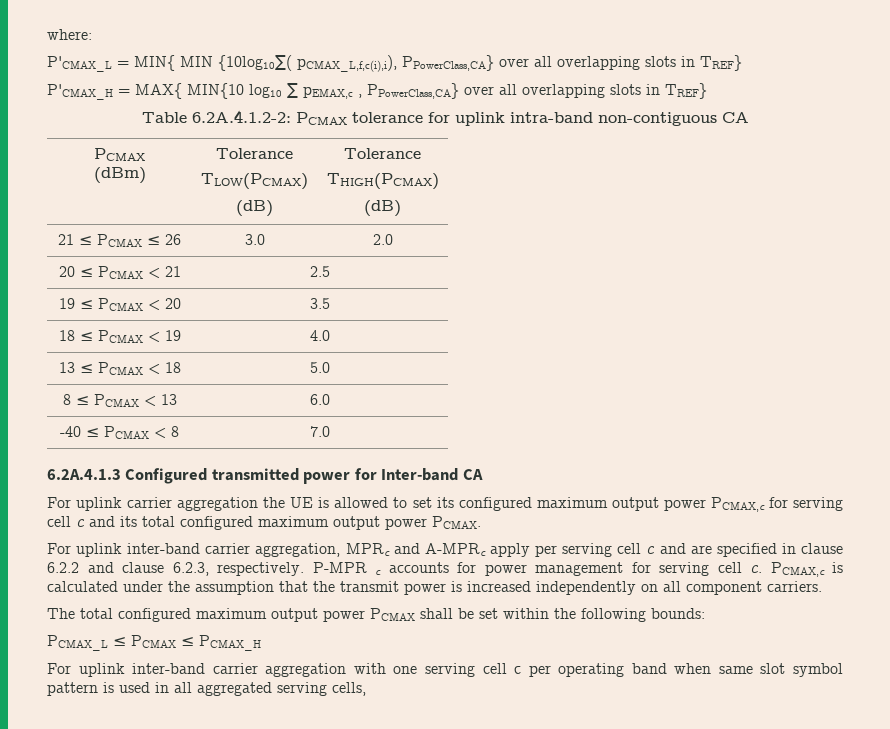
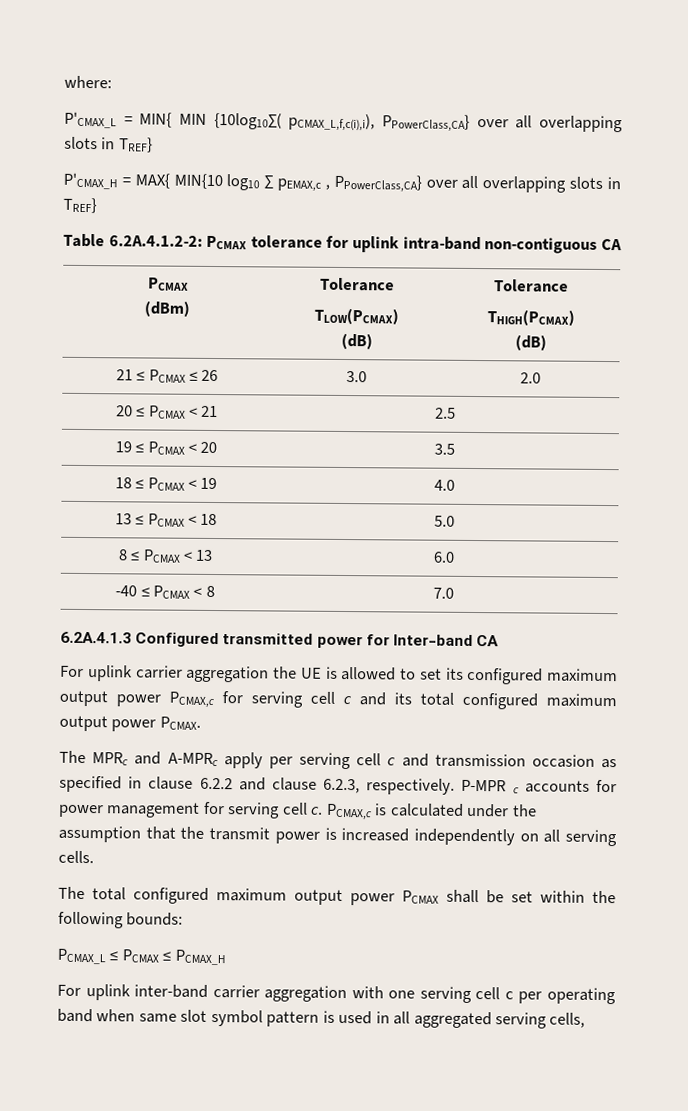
[47,543,341,557] For uplink inter-band carrier aggregation, -> [59,750,86,764] The
[690,545,712,554] are -> [434,753,617,769] transmission occasion as
[686,581,822,595] component carriers. -> [565,829,617,847] [58,850,94,864] serving cells.

